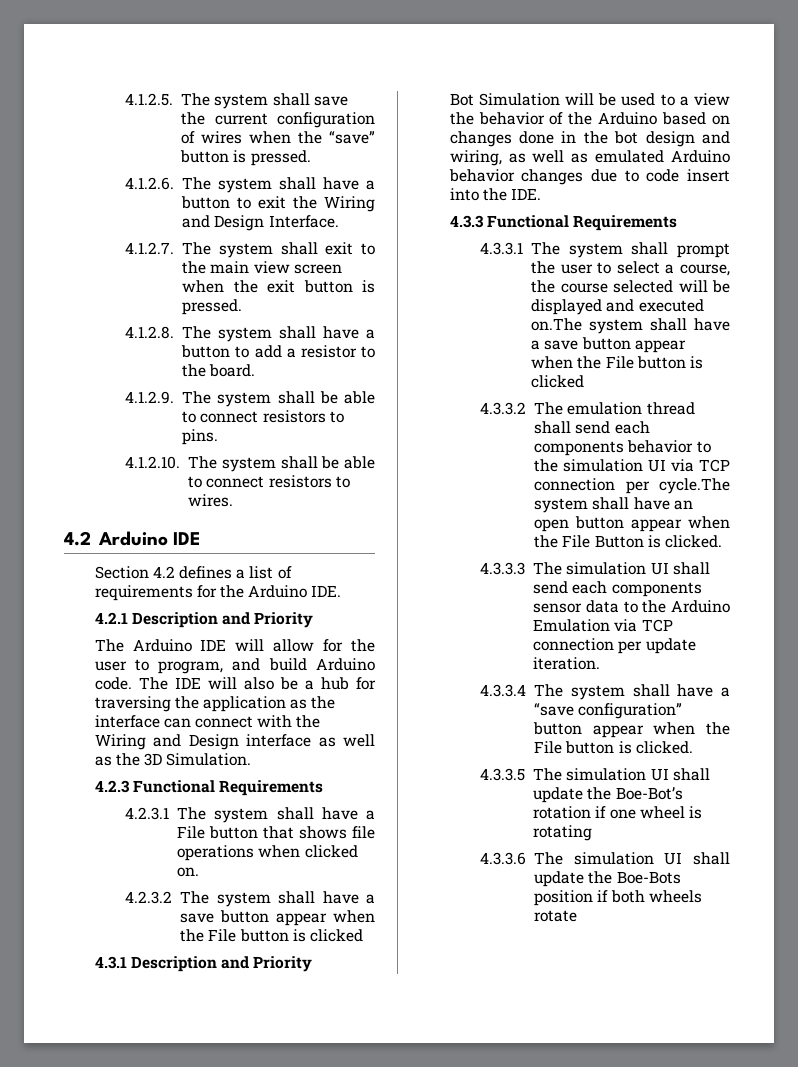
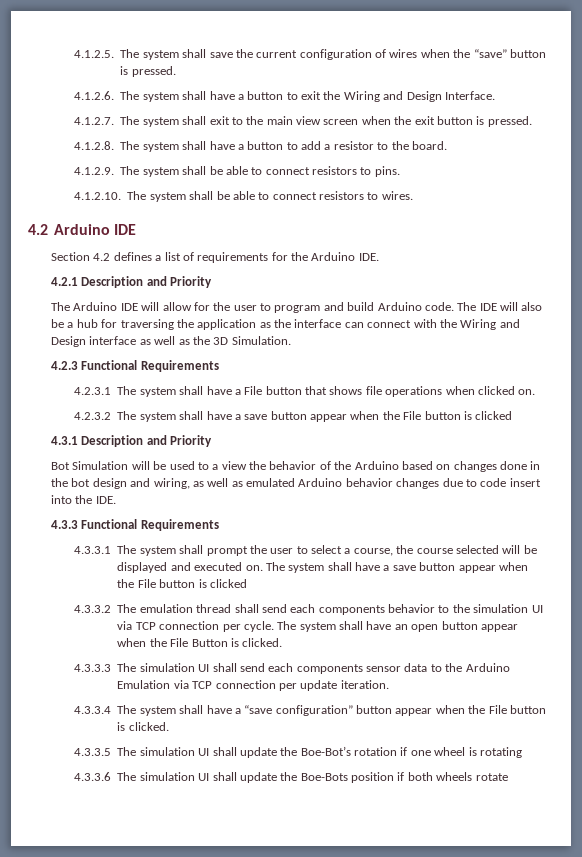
[158,661,224,674] program, -> [274,305,321,313] program
[531,318,583,331] on.The -> [245,562,285,571] on. The
[659,478,730,494] cycle.The -> [243,621,297,632] cycle. The

